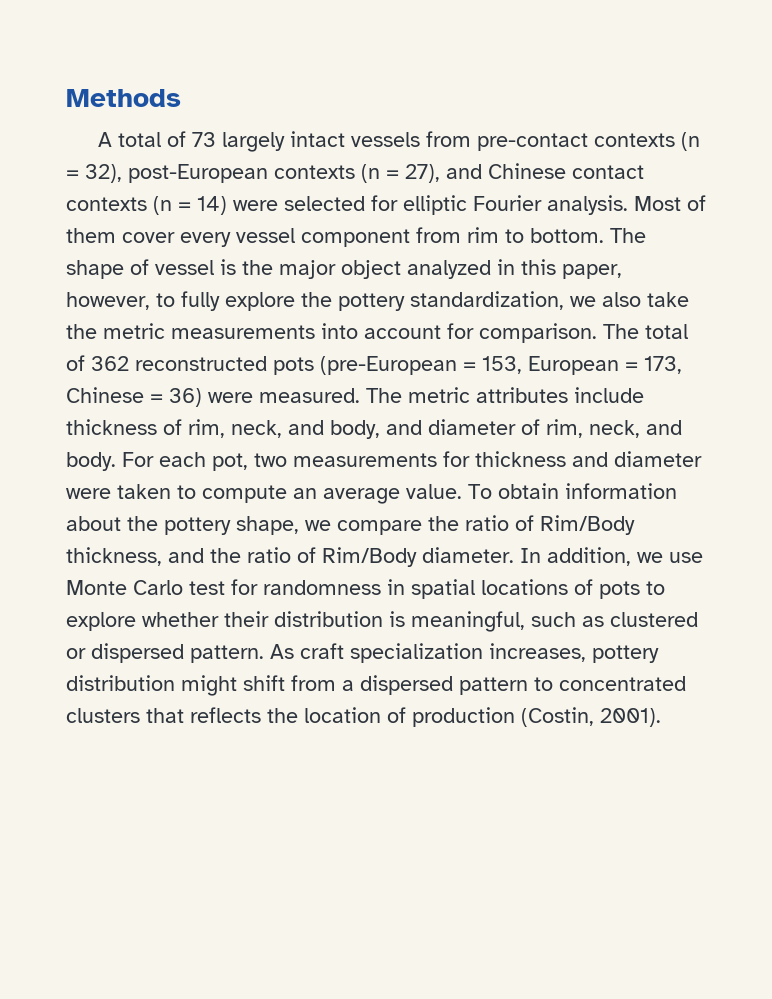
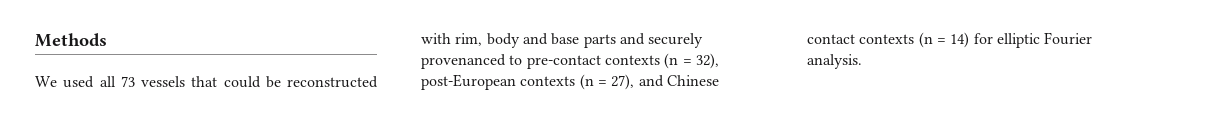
[97,131,471,152] A total of 73 largely intact vessels from -> [35,76,378,88] [421,33,704,48] [421,54,523,69] We used all 73 vessels that could be reconstructed with rim, body and base parts and securely provenanced to
[233,196,365,211] were selected -> (970, 40) none
[634,195,706,211] [66,227,646,247] [66,259,622,279] [66,291,689,311] [66,323,688,343] [66,355,682,375] [66,387,644,407] [66,419,682,439] [66,451,702,471] [66,483,677,504] [66,515,635,535] [66,547,703,567] [66,579,665,599] [66,611,698,632] [66,643,659,663] [66,675,686,696] [66,707,661,727] Most of them cover every vessel component from rim to bottom. The shape of vessel is the major object analyzed in this paper, however, to fully explore the pottery standardization, we also take the metric measurements into account for comparison. The total of 362 reconstructed pots (pre-European = 153, European = 173, Chinese = 36) were measured. The metric attributes include thickness of rim, neck, and body, and diameter of rim, neck, and body. For each pot, two measurements for thickness and diameter were taken to compute an average value. To obtain information about the pottery shape, we compare the ratio of Rim/Body thickness, and the ratio of Rim/Body diameter. In addition, we use Monte Carlo test for randomness in spatial locations of pots to explore whether their distribution is meaningful, such as clustered or dispersed pattern. As craft specialization increases, pottery distribution might shift from a dispersed pattern to concentrated clusters that reflects the location of production (Costin, 2001). -> (862, 61) none

